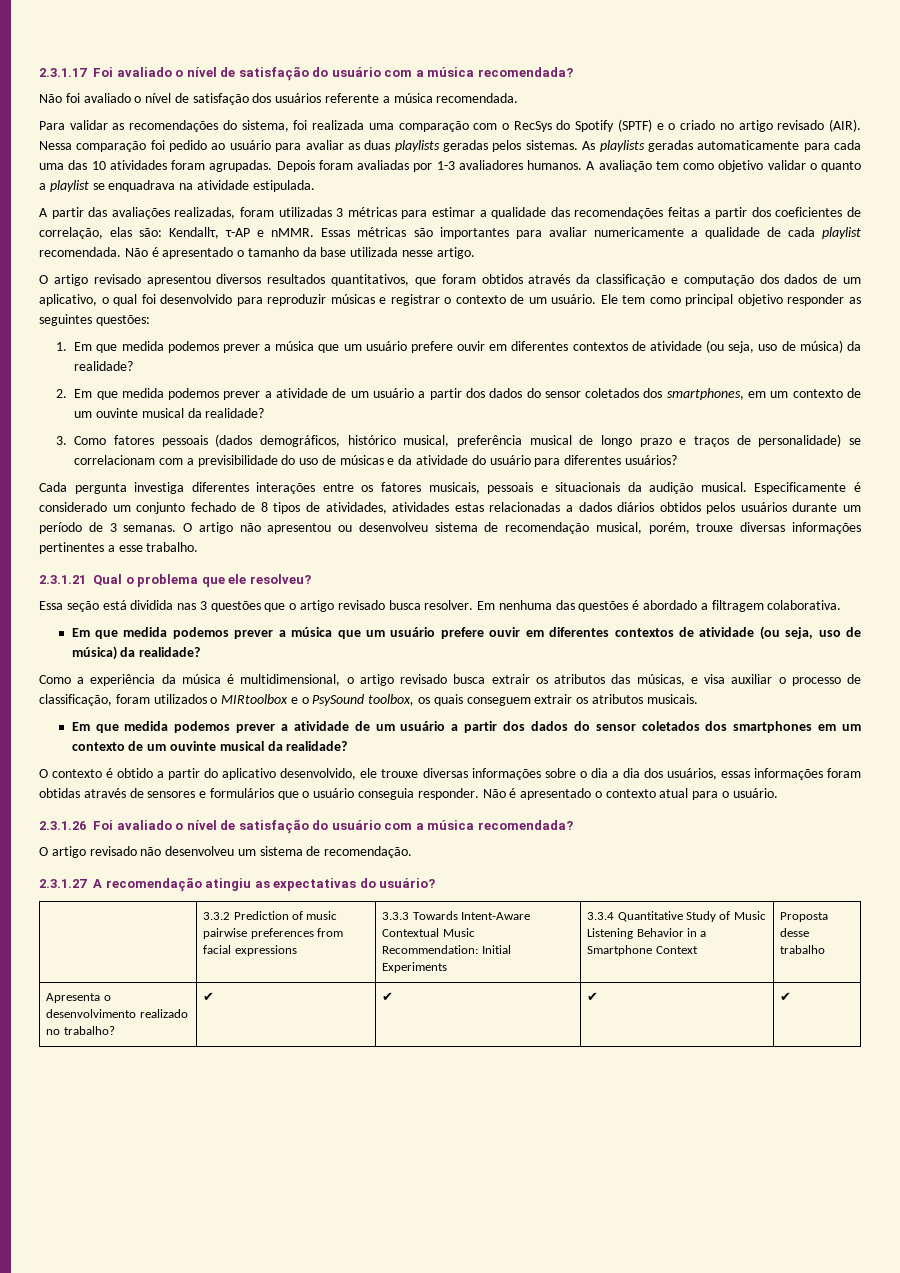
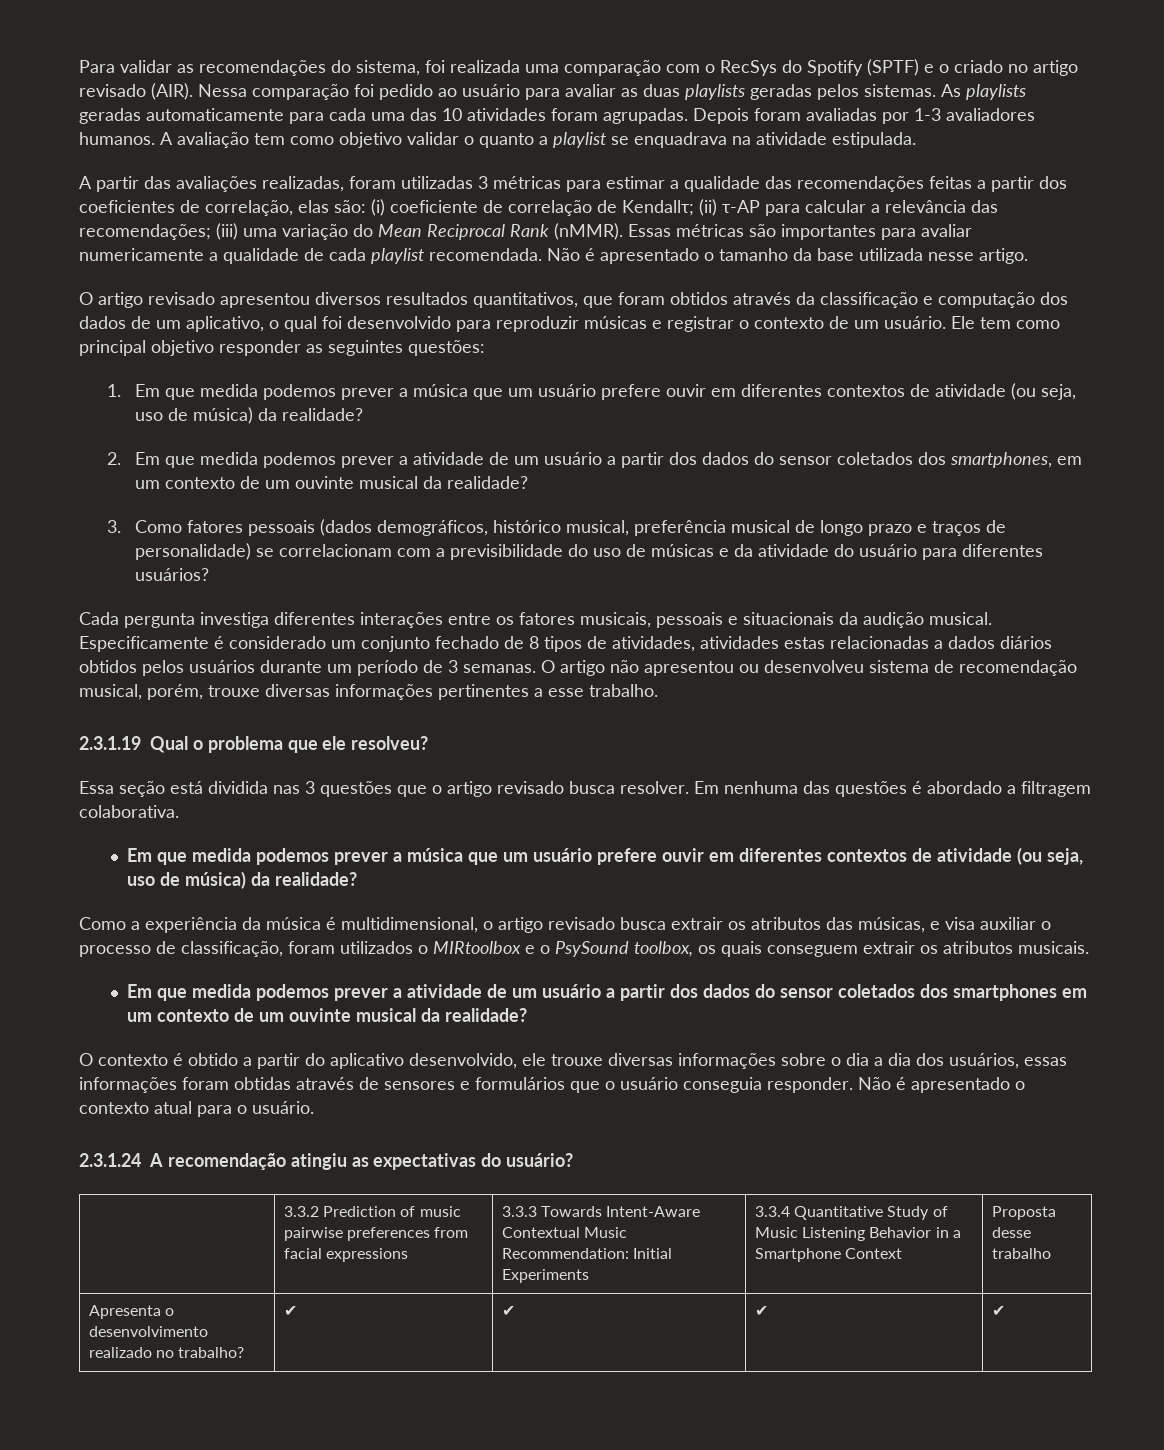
[39,66,573,81] [39,93,519,105] 2.3.1.17 Foi avaliado o nível de satisfação do usuário com a música recomendada? // Não foi avaliado o nível de satisfação dos usuários referente a música recomendada. // -> (79, 66) none
[169,227,315,239] Kendallτ, τ-AP e nMMR. -> [371,199,998,216] [79,223,623,240] (i) coeficiente de correlação de Kendallτ; (ii) τ-AP para calcular a relevância das recomendações; (iii) uma variação do Mean Reciprocal Rank (nMMR).
[39,575,86,584] 2.3.1.21 -> [79,736,141,750] 2.3.1.19
[39,819,573,834] [39,846,413,858] [39,879,87,888] 2.3.1.26 Foi avaliado o nível de satisfação do usuário com a música recomendada? // O artigo revisado não desenvolveu um sistema de recomendação. // 2.3.1.27 -> [79,1153,141,1167] 2.3.1.24

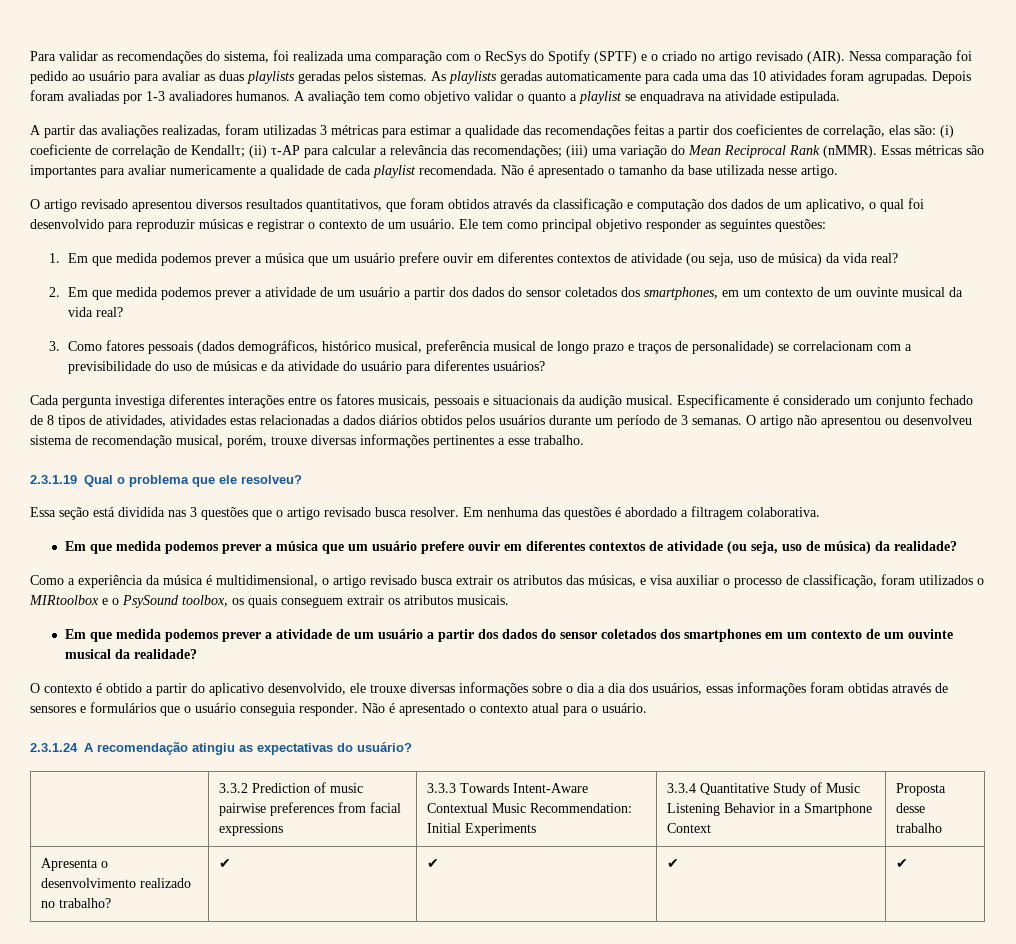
[282,408,364,421] realidade? -> [843,253,899,263] vida real?
[447,476,529,489] realidade? -> [68,307,124,317] vida real?

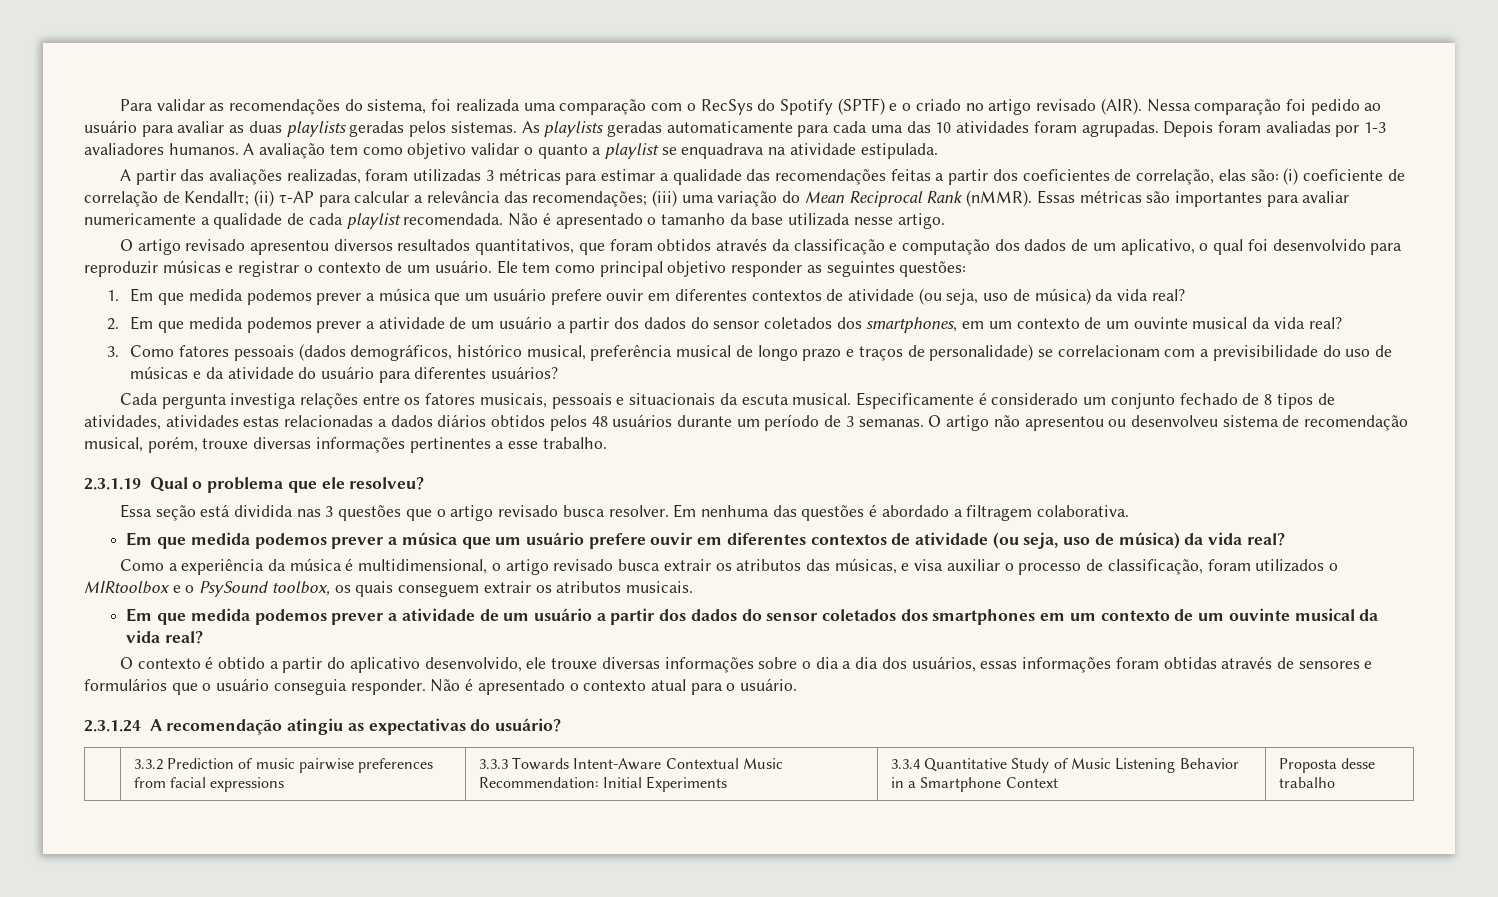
[169,394,284,408] diferentes interações -> [300,393,359,409] relações
[579,395,622,408] audição -> [741,394,789,405] escuta
(495, 421) none -> [591,416,608,427] 48
[893,541,957,551] realidade? -> [1208,532,1285,546] vida real?
[133,649,197,659] realidade? -> [126,630,204,644] vida real?
[40,858,108,871] [40,878,191,888] [40,898,111,908] [218,859,231,868] [426,859,439,868] [666,859,679,868] [895,859,908,868] // Apresenta o desenvolvimento realizado no trabalho? | ✔ | ✔ | ✔ | ✔ -> (1335, 782) none

